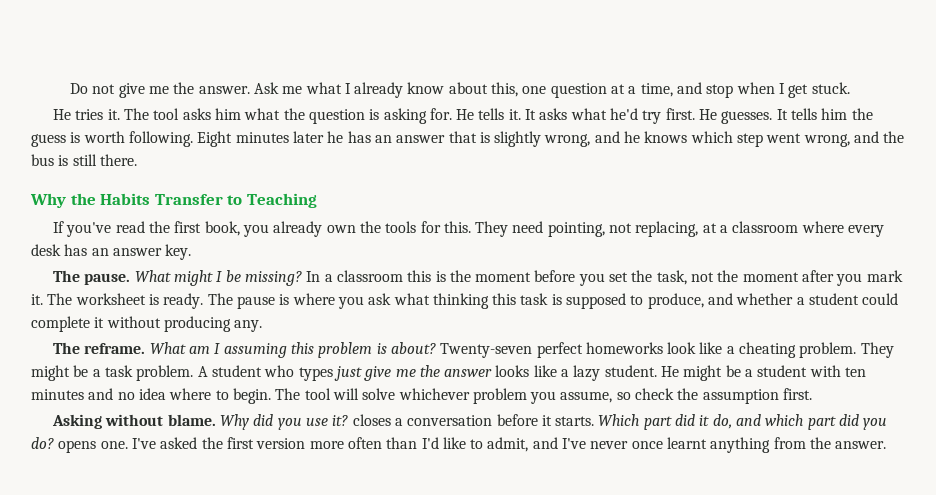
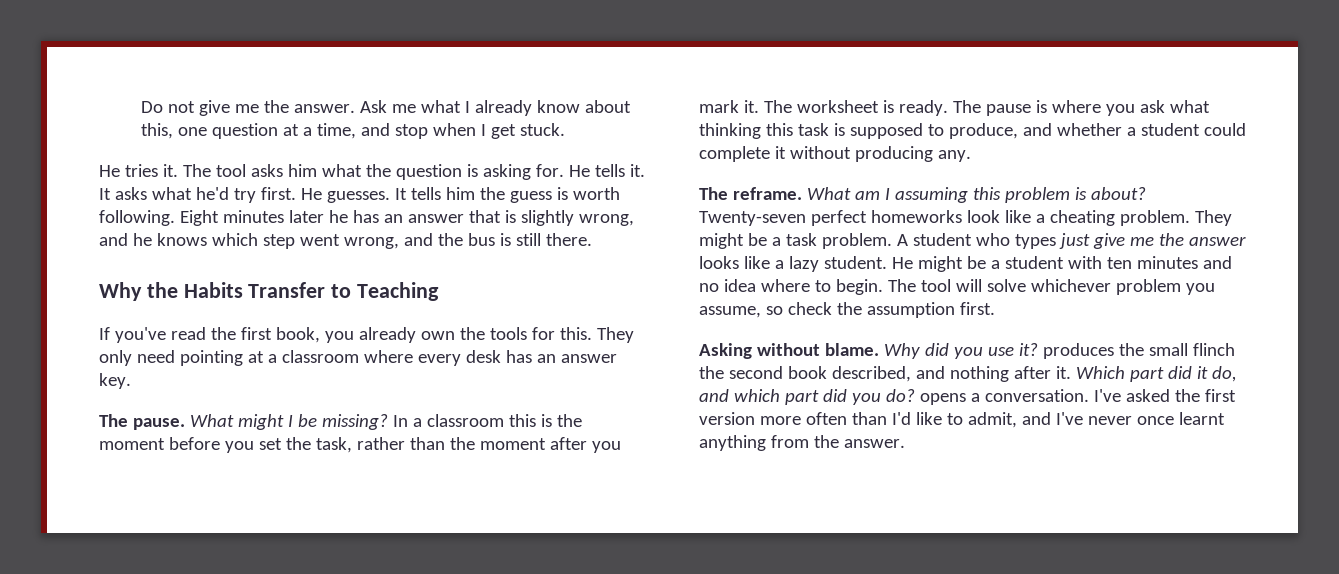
[512,221,699,237] need pointing, not replacing, -> [99,350,243,366] only need pointing
[691,272,715,282] not -> [356,437,445,450] rather than
[352,414,595,426] closes a conversation before it starts. -> [1042,343,1235,359] [699,366,1071,382] produces the small flinch the second book described, and nothing after it.
[100,441,128,449] one. -> [970,389,1089,402] a conversation.

